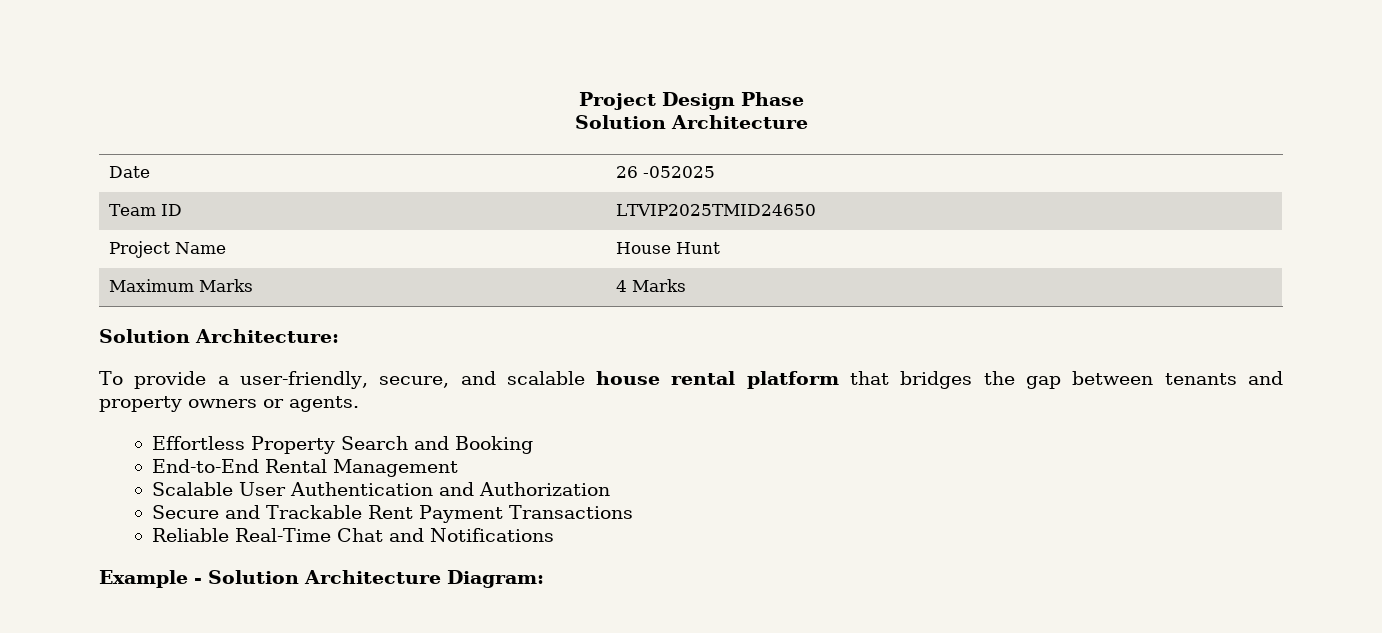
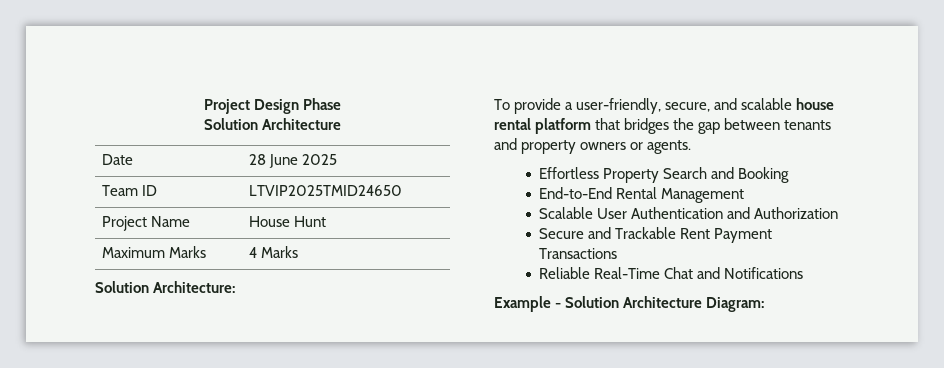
[615,166,715,178] 26 -052025 -> [249,154,338,168] 28 June 2025

